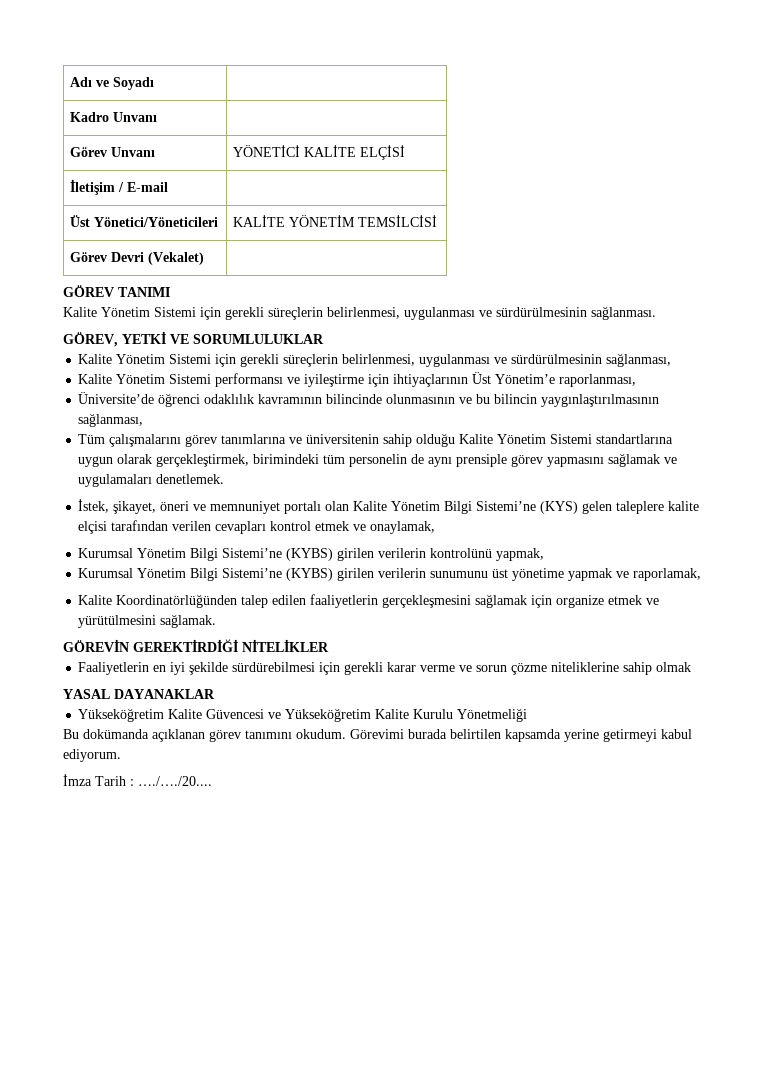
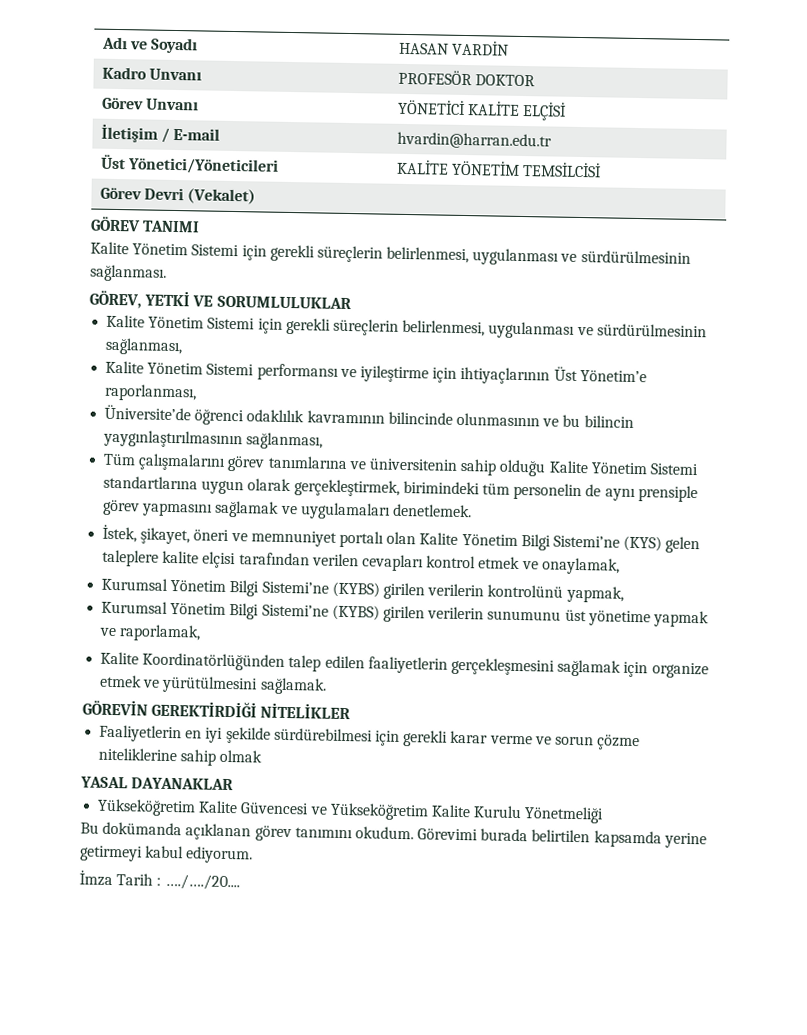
(154, 83) none -> [399,40,510,56] HASAN VARDİN
(157, 117) none -> [398,69,536,87] PROFESÖR DOKTOR
(168, 187) none -> [397,131,553,150] hvardin@harran.edu.tr

